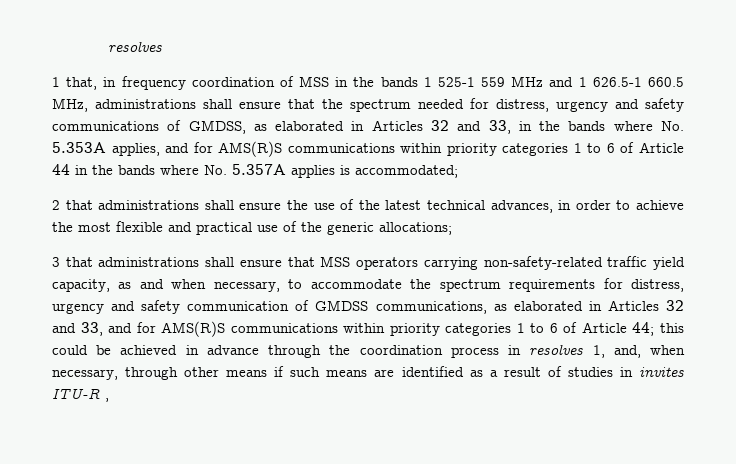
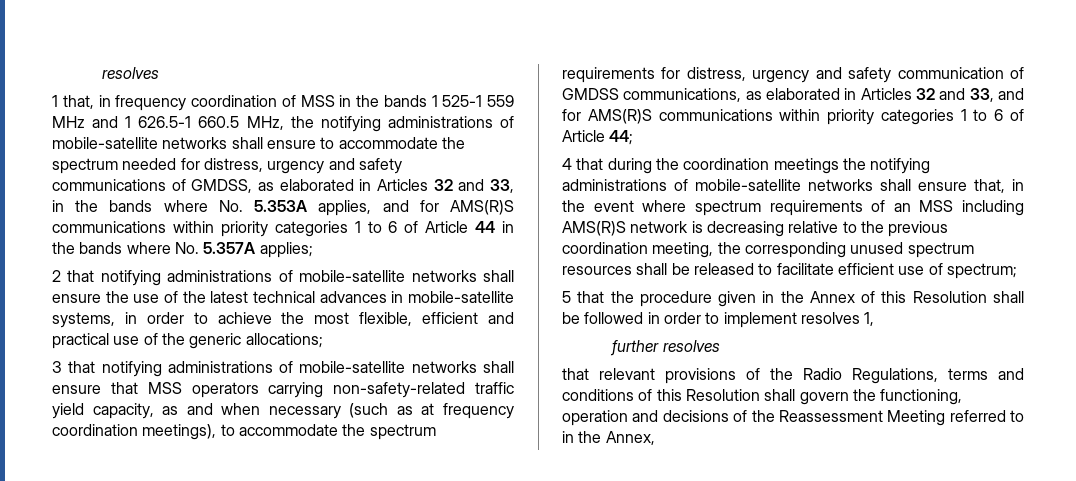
[95,99,315,109] administrations shall ensure that -> [290,116,514,132] [52,137,438,149] the notifying administrations of mobile-satellite networks shall ensure to accommodate
[291,165,458,178] applies is accommodated; -> [259,242,313,258] applies;
[98,200,200,210] administrations -> [100,270,477,286] notifying administrations of mobile-satellite networks
[490,200,553,213] advances, -> [319,291,514,303] [52,312,115,328] advances in mobile-satellite systems,
[116,221,163,232] flexible -> [359,312,479,326] flexible, efficient
[98,257,200,267] administrations -> [101,361,477,377] notifying administrations of mobile-satellite networks
[213,281,280,292] necessary, -> [268,403,514,419] [52,424,217,440] necessary (such as at frequency coordination meetings),
[660,323,684,333] [52,344,686,358] [52,366,685,380] [52,388,109,402] this could be achieved in advance through the coordination process in resolves 1, and, when necessary, through other means if such means are identified as a result of studies in invites ITU-R , -> [562,158,931,174] [562,179,1024,193] [562,200,1024,216] [562,221,949,237] [562,242,974,258] [562,263,1017,279] [562,291,1024,307] [562,312,875,328] [610,340,720,356] [562,368,1024,384] [562,389,963,405] [562,410,1024,426] [562,431,655,445] // 4 that during the coordination meetings the notifying administrations of mobile-satellite networks shall ensure that, in the event where spectrum requirements of an MSS including AMS(R)S network is decreasing relative to the previous coordination meeting, the corresponding unused spectrum resources shall be released to facilitate efficient use of spectrum; // 5 that the procedure given in the Annex of this Resolution shall be followed in order to implement resolves 1, // further resolves // that relevant provisions of the Radio Regulations, terms and conditions of this Resolution shall govern the functioning, operation and decisions of the Reassessment Meeting referred to in the Annex,

